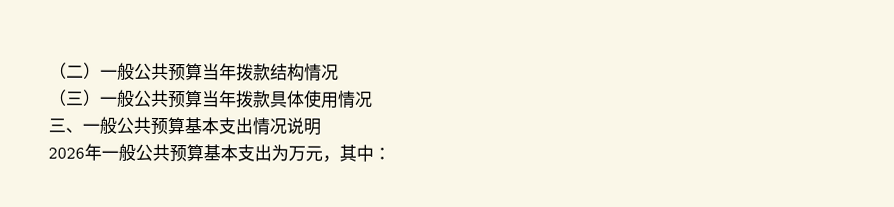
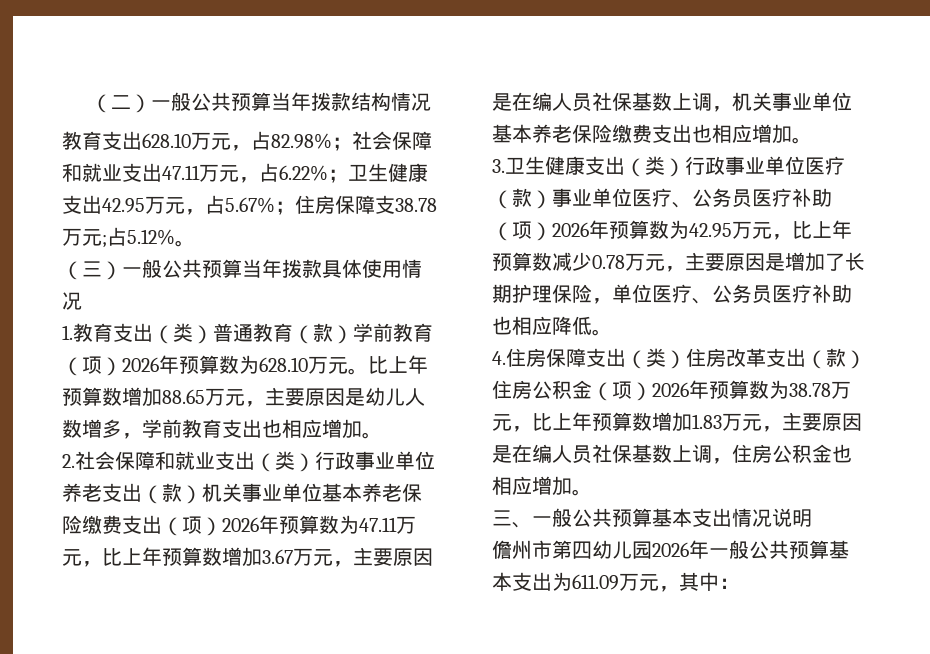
(339, 72) none -> [62,131,432,151] [62,163,428,183] [62,195,437,215] [62,227,195,248] // 教育支出628.10万元，占82.98%；社会保障和就业支出47.11万元，占6.22%；卫生健康支出42.95万元，占5.67%；住房保障支38.78万元;占5.12%。
(373, 99) none -> [62,323,433,344] [62,355,428,376] [62,387,425,407] [62,419,382,439] [62,451,435,472] [62,483,422,504] [62,515,416,536] [62,547,433,567] [492,92,852,112] [492,124,812,144] [492,156,845,177] [492,188,832,209] [492,220,852,241] [492,252,865,272] [492,284,852,304] [492,316,612,336] [492,348,866,369] [492,380,851,401] [492,412,862,432] [492,444,852,464] [492,476,592,496] // 1.教育支出（类）普通教育（款）学前教育（项）2026年预算数为628.10万元。比上年预算数增加88.65万元，主要原因是幼儿人数增多，学前教育支出也相应增加。 // 2.社会保障和就业支出（类）行政事业单位养老支出（款）机关事业单位基本养老保险缴费支出（项）2026年预算数为47.11万元，比上年预算数增加3.67万元，主要原因是在编人员社保基数上调，机关事业单位基本养老保险缴费支出也相应增加。 // 3.卫生健康支出（类）行政事业单位医疗（款）事业单位医疗、公务员医疗补助（项）2026年预算数为42.95万元，比上年预算数减少0.78万元，主要原因是增加了长期护理保险，单位医疗、公务员医疗补助也相应降低。 // 4.住房保障支出（类）住房改革支出（款）住房公积金（项）2026年预算数为38.78万元，比上年预算数增加1.83万元，主要原因是在编人员社保基数上调，住房公积金也相应增加。
(321, 127) none -> [492,540,652,560] 儋州市第四幼儿园
(289, 153) none -> [572,574,619,590] 611.09

